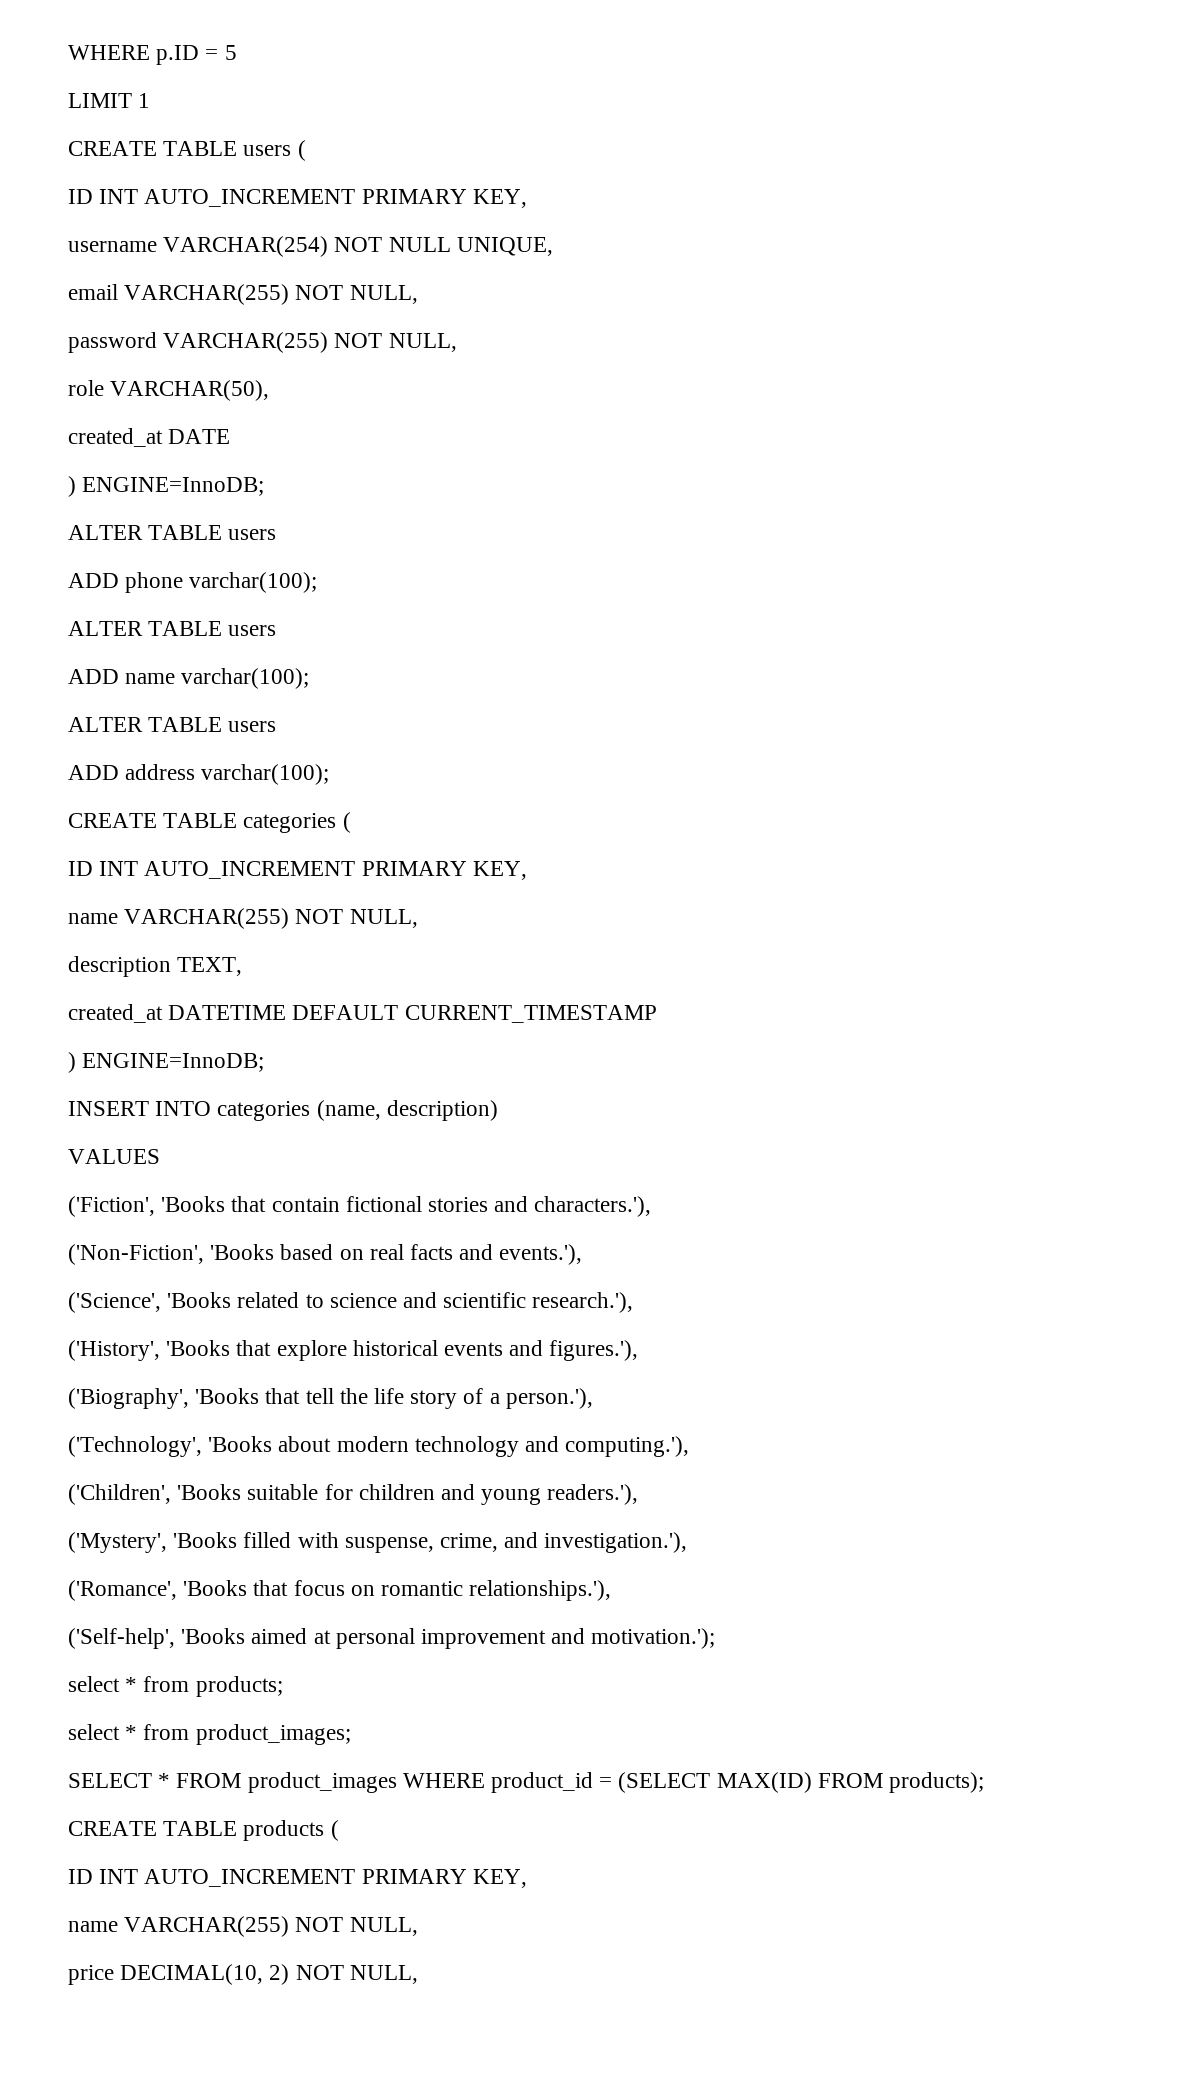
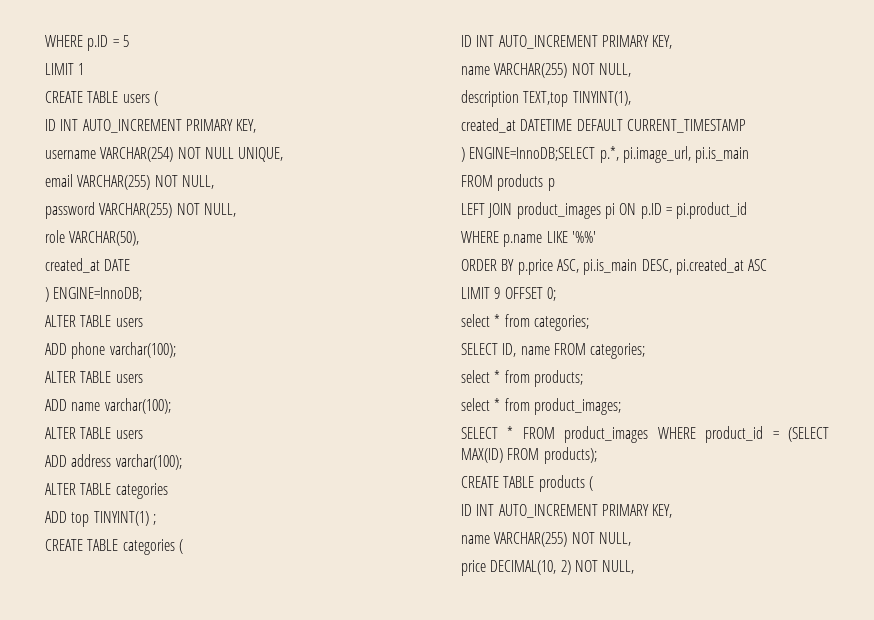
(330, 774) none -> [45,483,168,499] [45,511,156,527] // ALTER TABLE categories // ADD top TINYINT(1) ;
[177,957,243,976] TEXT, -> [523,91,631,107] TEXT,top TINYINT(1),
[82,1053,265,1072] [68,1100,498,1121] [68,1149,160,1164] [68,1196,652,1217] [68,1244,583,1265] [68,1292,634,1313] [68,1340,639,1361] [68,1388,593,1409] [68,1436,690,1457] [68,1484,639,1505] [68,1532,688,1553] [68,1580,612,1601] [68,1628,716,1649] ENGINE=InnoDB; // INSERT INTO categories (name, description) // VALUES // ('Fiction', 'Books that contain fictional stories and characters.'), // ('Non-Fiction', 'Books based on real facts and events.'), // ('Science', 'Books related to science and scientific research.'), // ('History', 'Books that explore historical events and figures.'), // ('Biography', 'Books that tell the life story of a person.'), // ('Technology', 'Books about modern technology and computing.'), // ('Children', 'Books suitable for children and young readers.'), // ('Mystery', 'Books filled with suspense, crime, and investigation.'), // ('Romance', 'Books that focus on romantic relationships.'), // ('Self-help', 'Books aimed at personal improvement and motivation.'); -> [469,146,750,163] [461,174,555,191] [461,202,748,219] [461,231,596,247] [461,258,768,275] [461,287,556,301] [461,314,589,331] [461,343,646,359] ENGINE=InnoDB;SELECT p.*, pi.image_url, pi.is_main // FROM products p // LEFT JOIN product_images pi ON p.ID = pi.product_id // WHERE p.name LIKE '%%' // ORDER BY p.price ASC, pi.is_main DESC, pi.created_at ASC // LIMIT 9 OFFSET 0; // select * from categories; // SELECT ID, name FROM categories;

